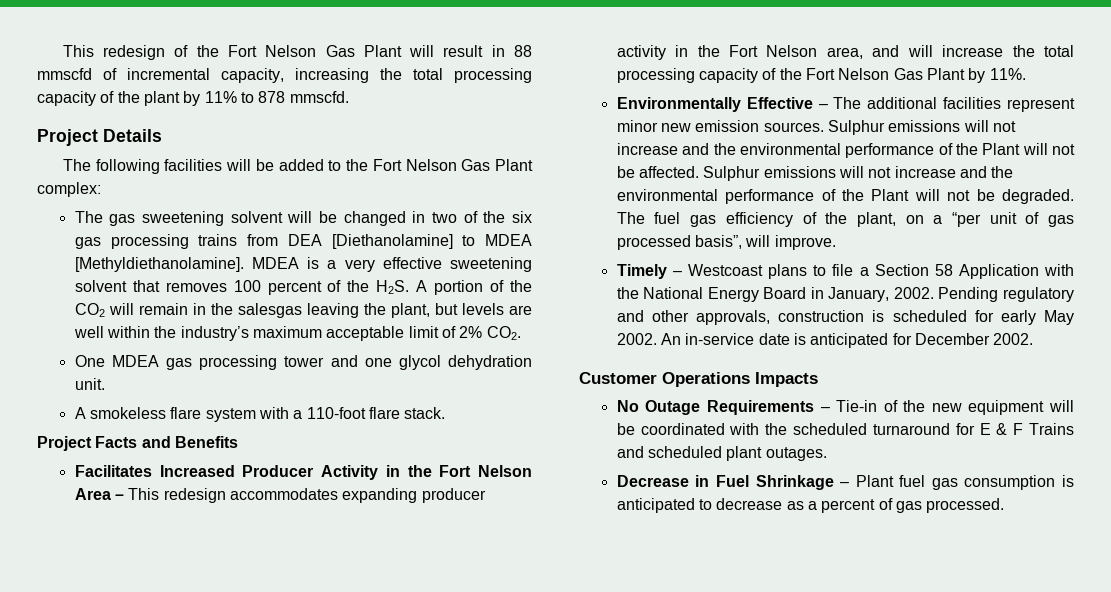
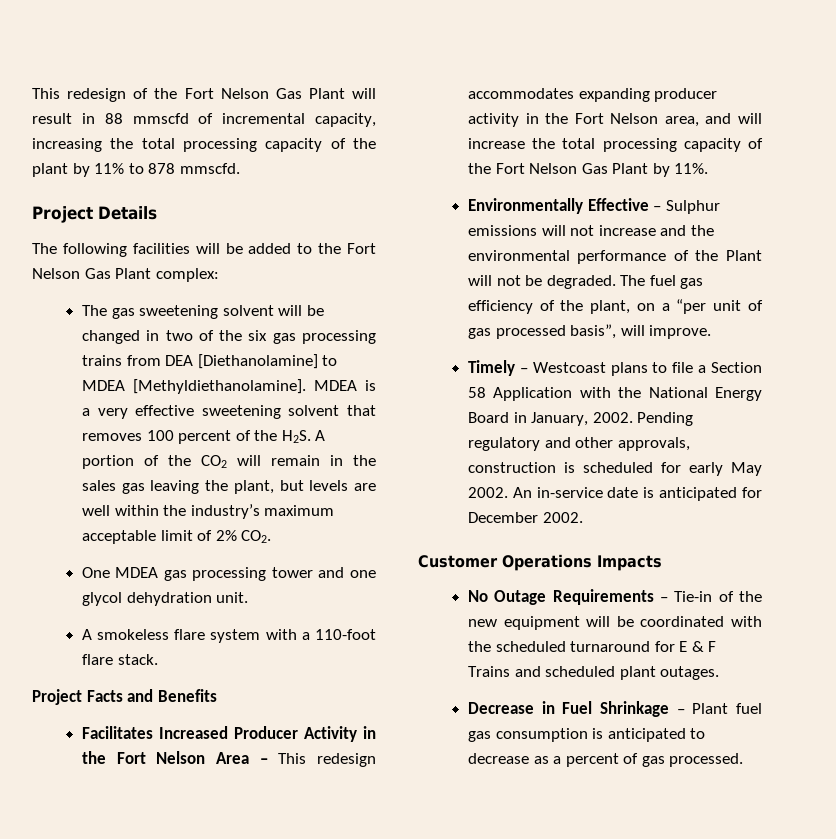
[237,303,302,318] salesgas -> [81,480,145,494] sales gas
[833,97,1075,112] [616,120,1017,135] [616,143,1075,158] [616,166,700,178] The additional facilities represent minor new emission sources. Sulphur emissions will not increase and the environmental performance of the Plant will not be affected. -> (662, 208) none

